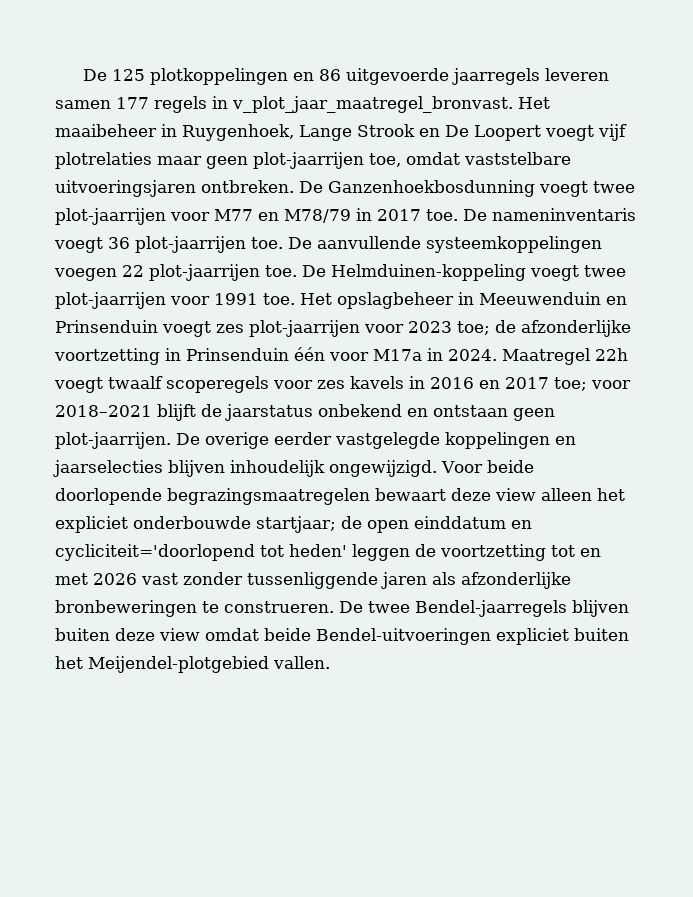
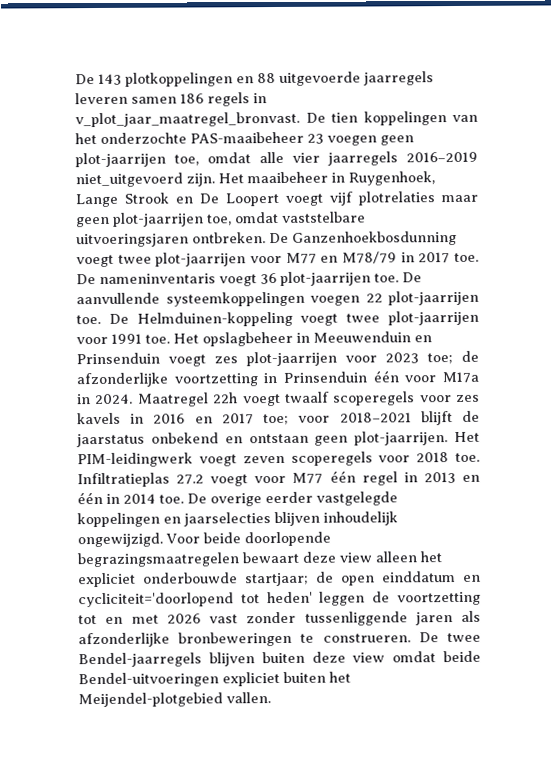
[82,69,145,81] De 125 -> [75,73,122,85] De 143
[318,69,341,81] 86 -> [257,73,276,84] 88
[116,97,149,109] 177 -> [180,93,204,104] 186
(513, 104) none -> [305,111,478,126] [75,131,414,146] [75,151,478,168] [75,172,215,188] De tien koppelingen van het onderzochte PAS-maaibeheer 23 voegen geen plot-jaarrijen toe, omdat alle vier jaarregels 2016–2019 niet_uitgevoerd zijn.
(171, 440) none -> [454,431,480,443] [77,451,480,468] [77,470,480,488] [77,491,184,505] Het PIM-leidingwerk voegt zeven scoperegels voor 2018 toe. Infiltratieplas 27.2 voegt voor M77 één regel in 2013 en één in 2014 toe.

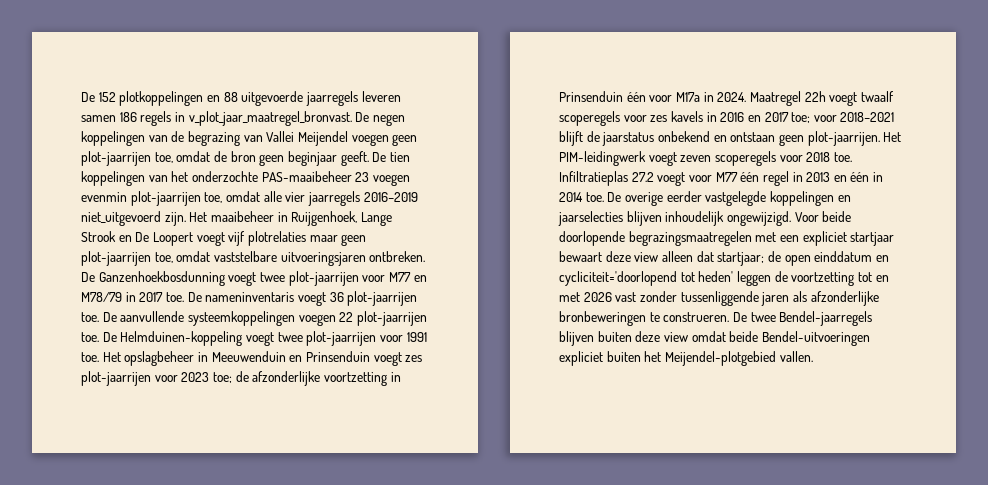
[75,73,122,85] De 143 -> [81,92,116,102] De 152
(326, 117) none -> [372,114,405,126] [81,131,418,146] [81,151,387,166] negen koppelingen van de begrazing van Vallei Meijendel voegen geen plot-jaarrijen toe, omdat de bron geen beginjaar geeft. De
[380,135,414,146] geen -> [81,192,127,202] evenmin
[348,171,435,186] Ruygenhoek, -> [291,211,358,226] Ruijgenhoek,
(239, 560) none -> [755,231,895,246] met een expliciet startjaar
[420,551,442,563] [78,572,238,588] het expliciet onderbouwde -> [696,251,714,262] dat

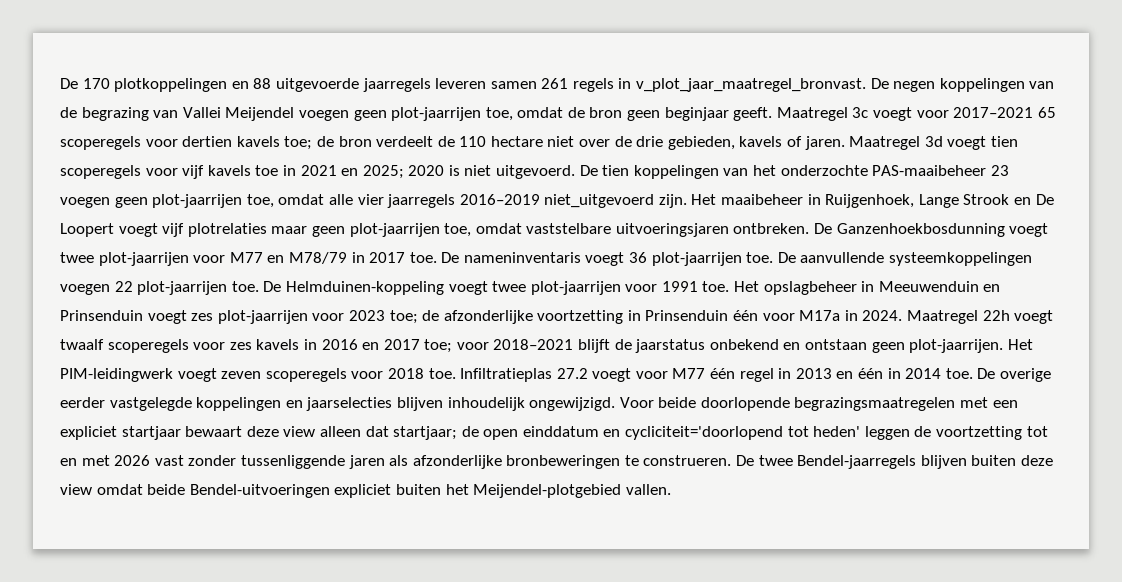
[81,92,116,102] De 152 -> [60,78,110,89] De 170
[119,112,137,122] 186 -> [541,78,569,89] 261
(369, 158) none -> [776,107,1056,121] [60,136,1018,150] [60,165,576,179] Maatregel 3c voegt voor 2017–2021 65 scoperegels voor dertien kavels toe; de bron verdeelt de 110 hectare niet over de drie gebieden, kavels of jaren. Maatregel 3d voegt tien scoperegels voor vijf kavels toe in 2021 en 2025; 2020 is niet uitgevoerd.
[81,192,127,202] evenmin -> [114,197,148,208] geen

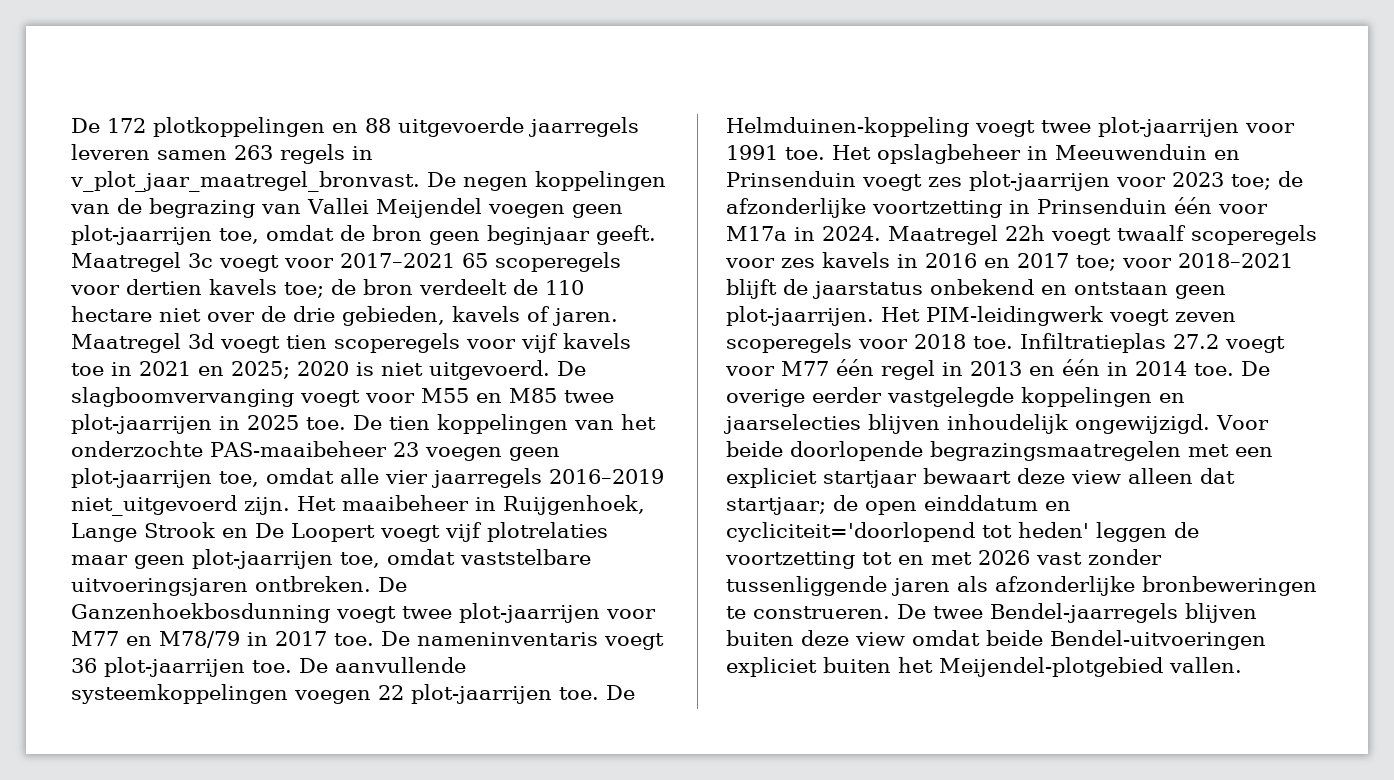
[60,78,110,89] De 170 -> [71,118,146,133] De 172
[541,78,569,89] 261 -> [234,145,273,160] 263
(598, 170) none -> [71,387,614,407] [71,414,382,434] slagboomvervanging voegt voor M55 en M85 twee plot-jaarrijen in 2025 toe. De

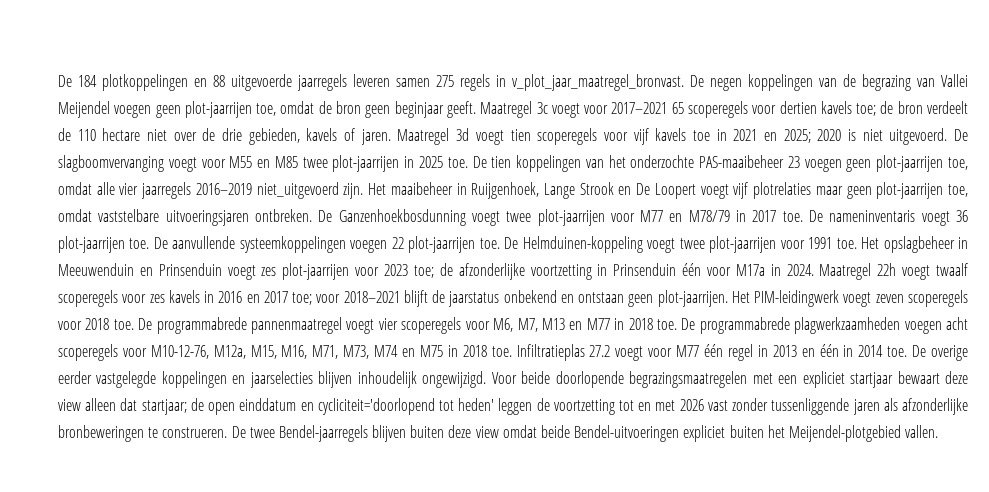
[71,118,146,133] De 172 -> [58,75,97,87] De 184
[234,145,273,160] 263 -> [436,75,454,87] 275
(1013, 342) none -> [138,317,968,334] [58,344,512,361] De programmabrede pannenmaatregel voegt vier scoperegels voor M6, M7, M13 en M77 in 2018 toe. De programmabrede plagwerkzaamheden voegen acht scoperegels voor M10-12-76, M12a, M15, M16, M71, M73, M74 en M75 in 2018 toe.

